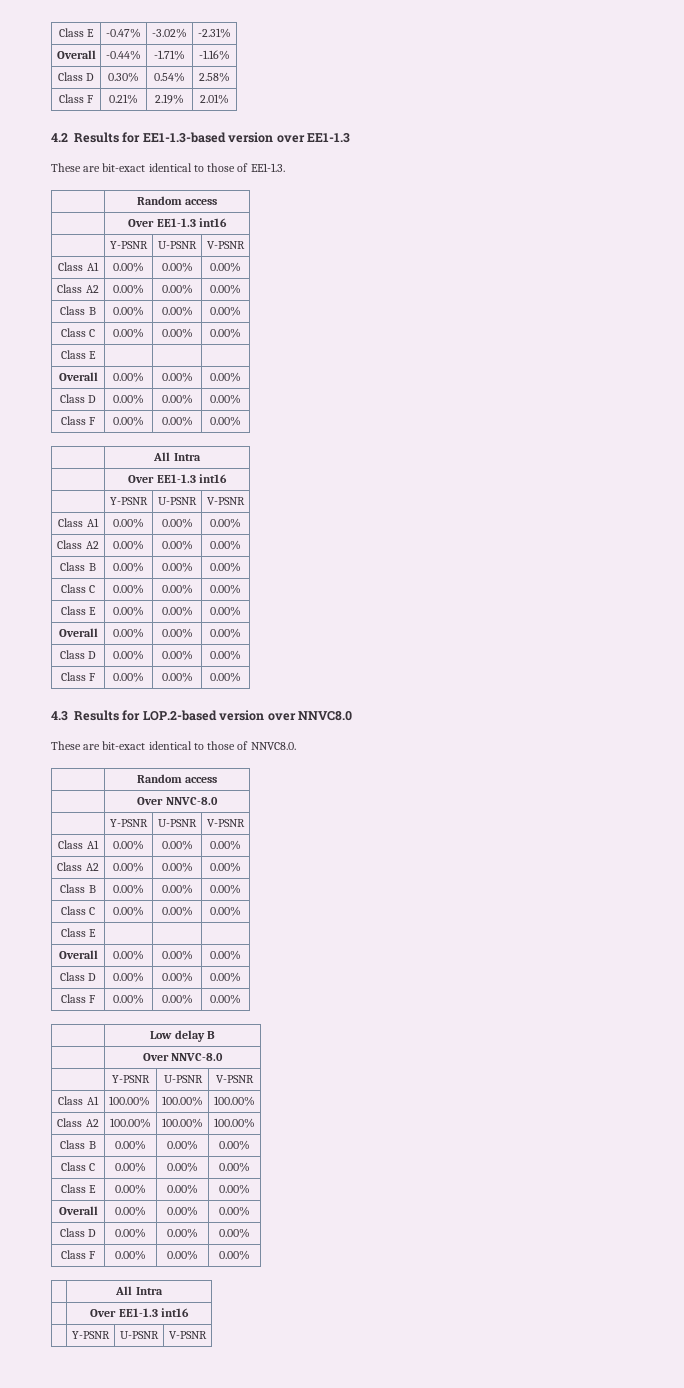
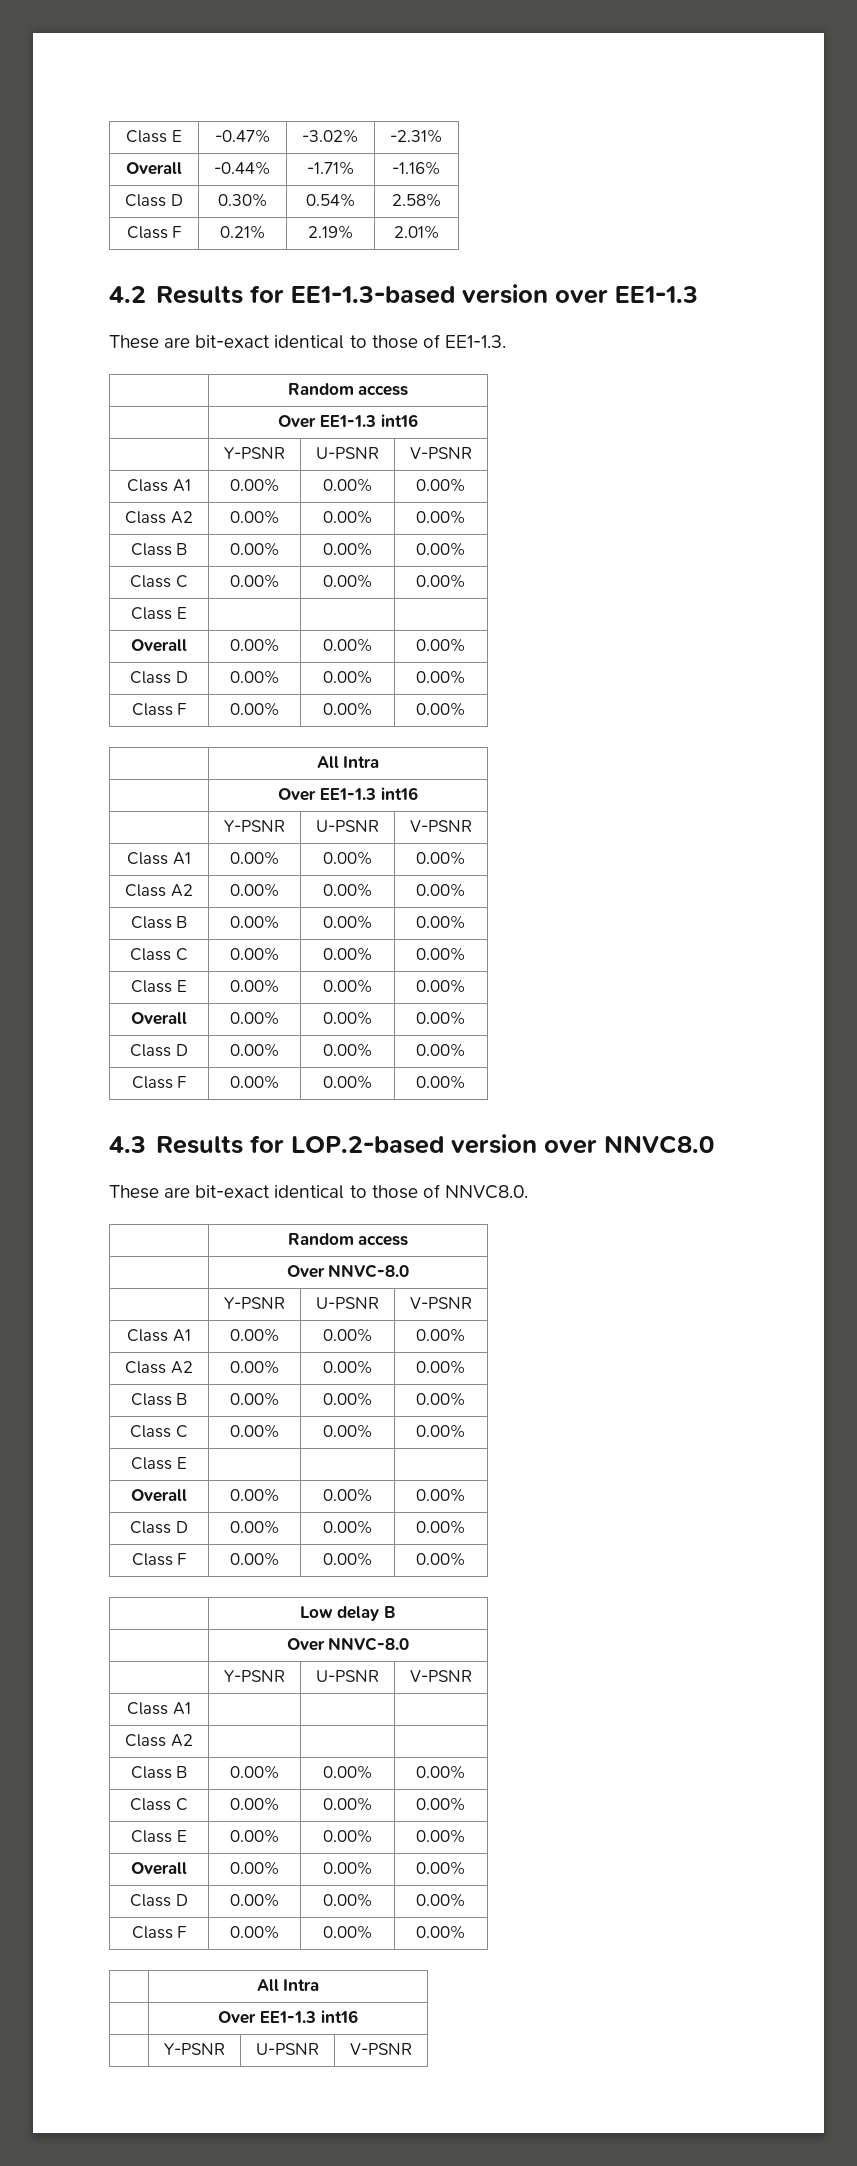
[108,1096,150,1106] [162,1096,203,1106] [214,1096,255,1106] [57,1118,99,1127] [110,1118,151,1128] [162,1118,203,1128] [214,1118,255,1128] 100.00% | 100.00% | 100.00% // Class A2 | 100.00% | 100.00% | 100.00% -> [125,1734,193,1747] | | // Class A2 | | |

